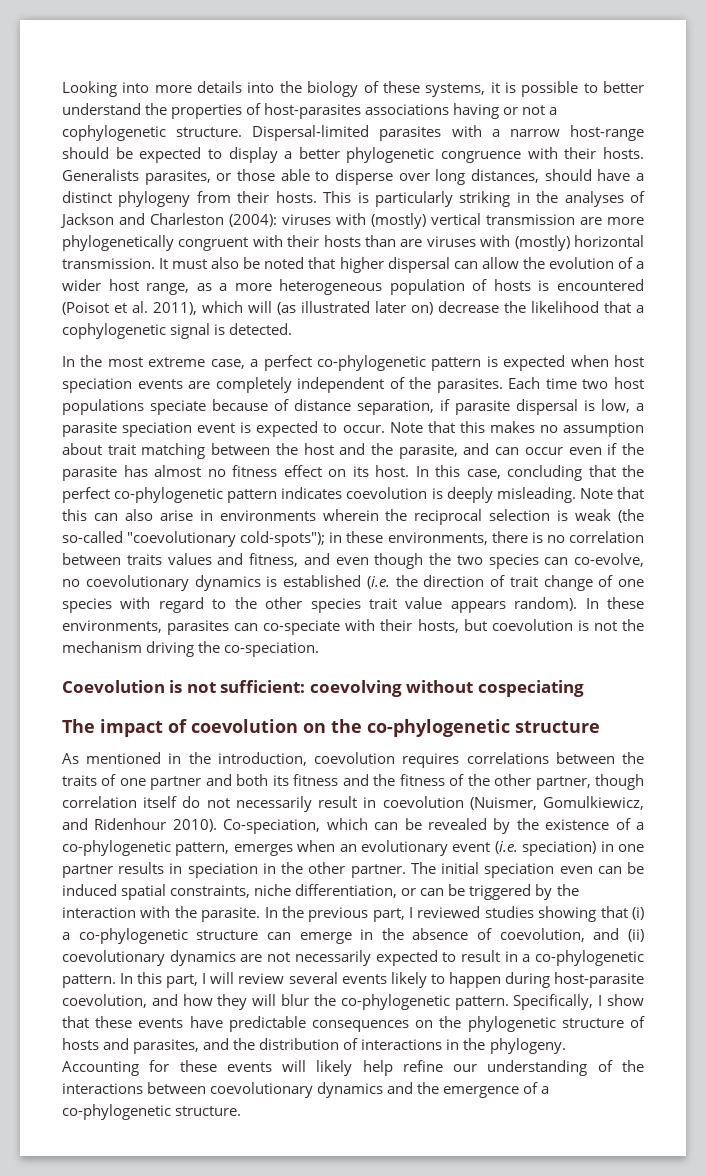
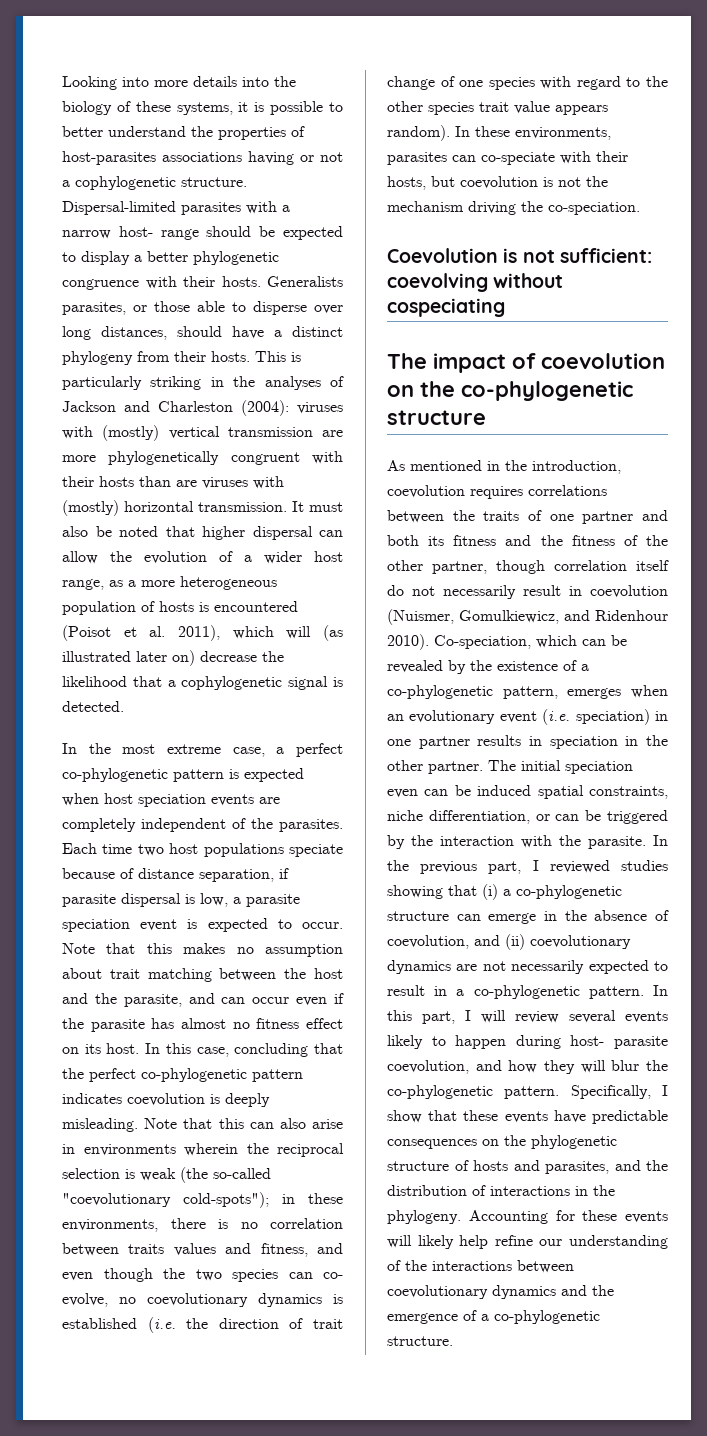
[570,125,645,141] host-range -> [118,226,199,240] host- range
[574,553,644,567] co-evolve, -> [323,1272,343,1279] [62,1293,108,1307] co- evolve,
[554,972,644,988] host-parasite -> [570,1035,668,1049] host- parasite

